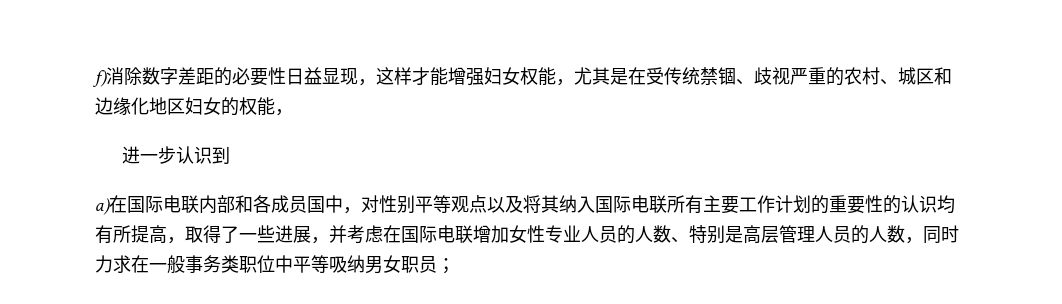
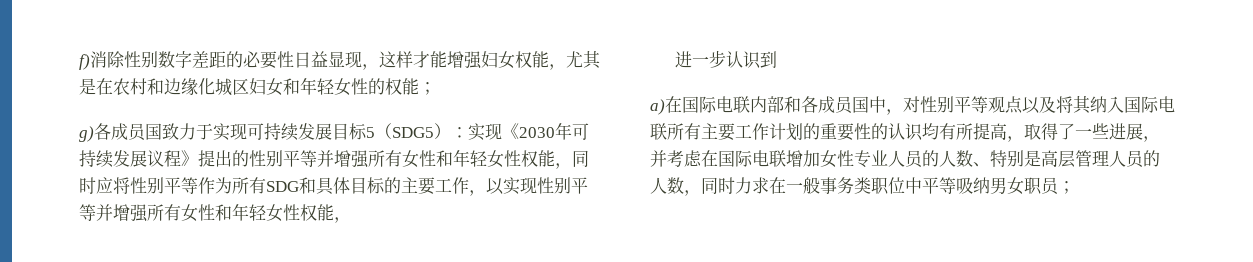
(142, 76) none -> [124,51,158,68] 性别
[646,67,952,86] [95,97,239,116] 受传统禁锢、歧视严重的农村、城区和边缘化地区妇女的 -> [113,77,436,96] [79,122,589,142] [79,149,589,169] [79,177,588,196] [79,203,300,222] 农村和边缘化城区妇女和年轻女性的权能； // g)各成员国致力于实现可持续发展目标5（SDG5）：实现《2030年可持续发展议程》提出的性别平等并增强所有女性和年轻女性权能，同时应将性别平等作为所有SDG和具体目标的主要工作，以实现性别平等并增强所有女性和年轻女性

